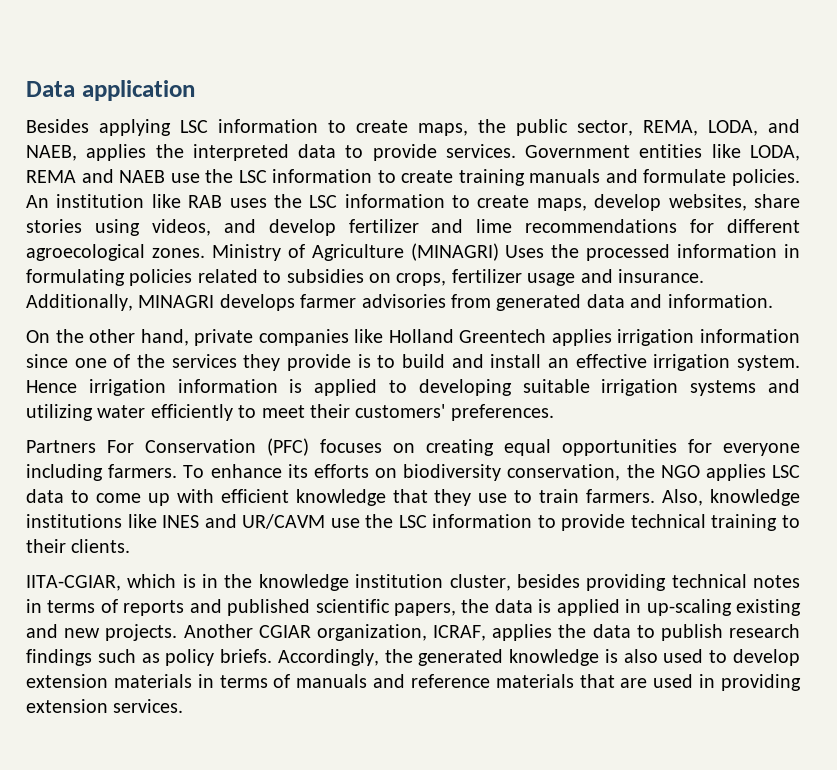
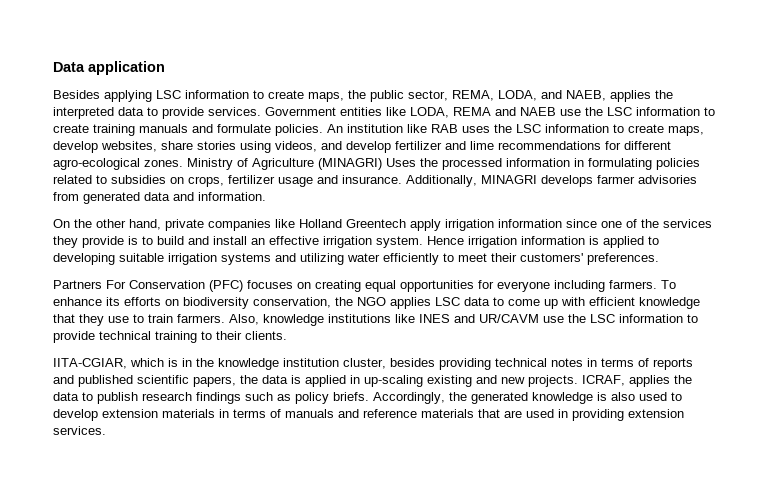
[26,244,145,261] agroecological -> [53,158,140,170] agro-ecological
[551,329,612,346] applies -> [410,219,441,231] apply
[183,624,427,641] Another CGIAR organization, -> (578, 381) none

